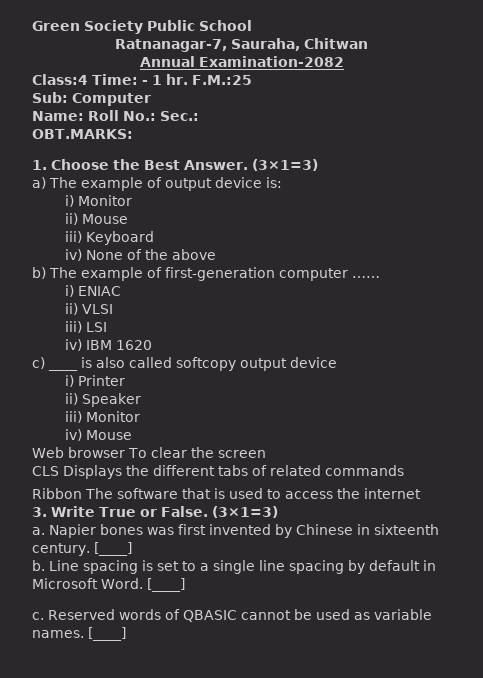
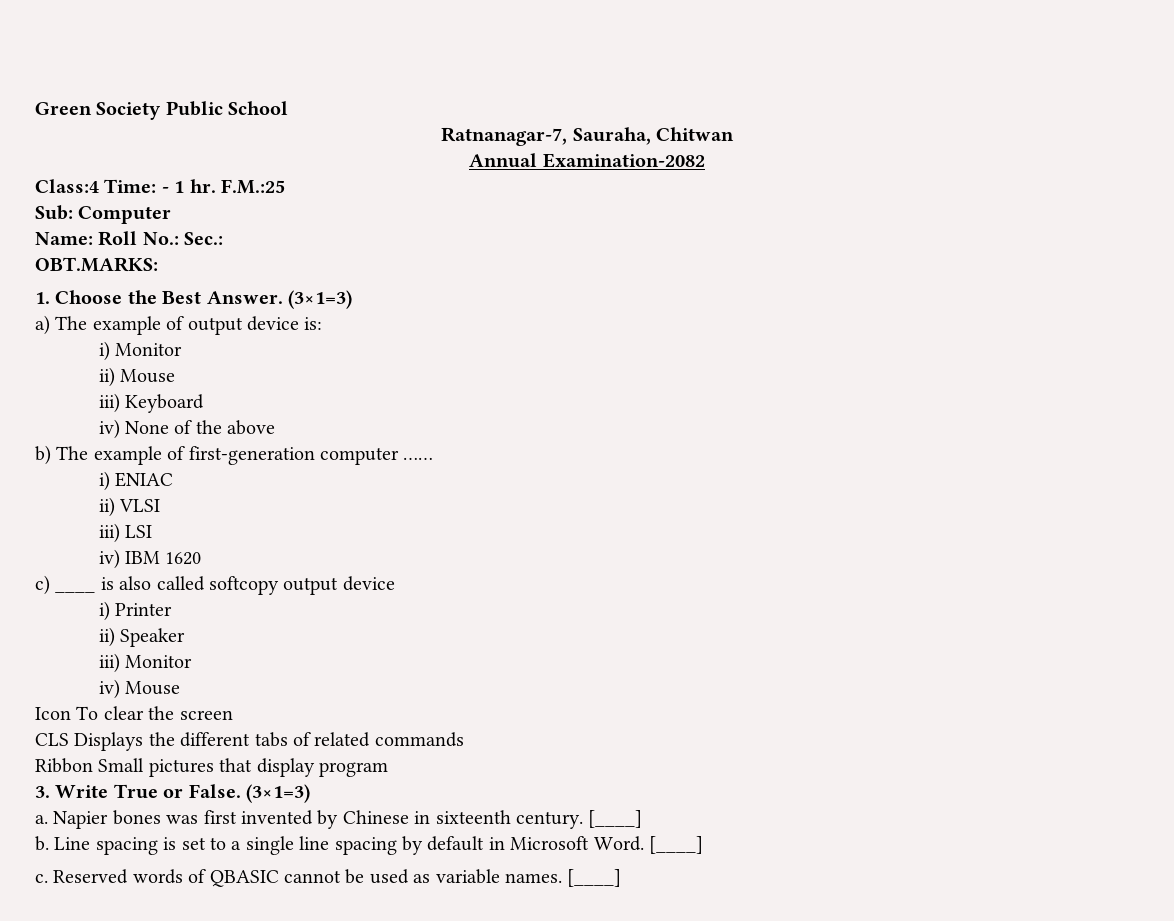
[32,447,125,458] Web browser -> [35,707,71,720] Icon
[85,488,421,499] The software that is used to access the internet -> [98,758,388,777] Small pictures that display program

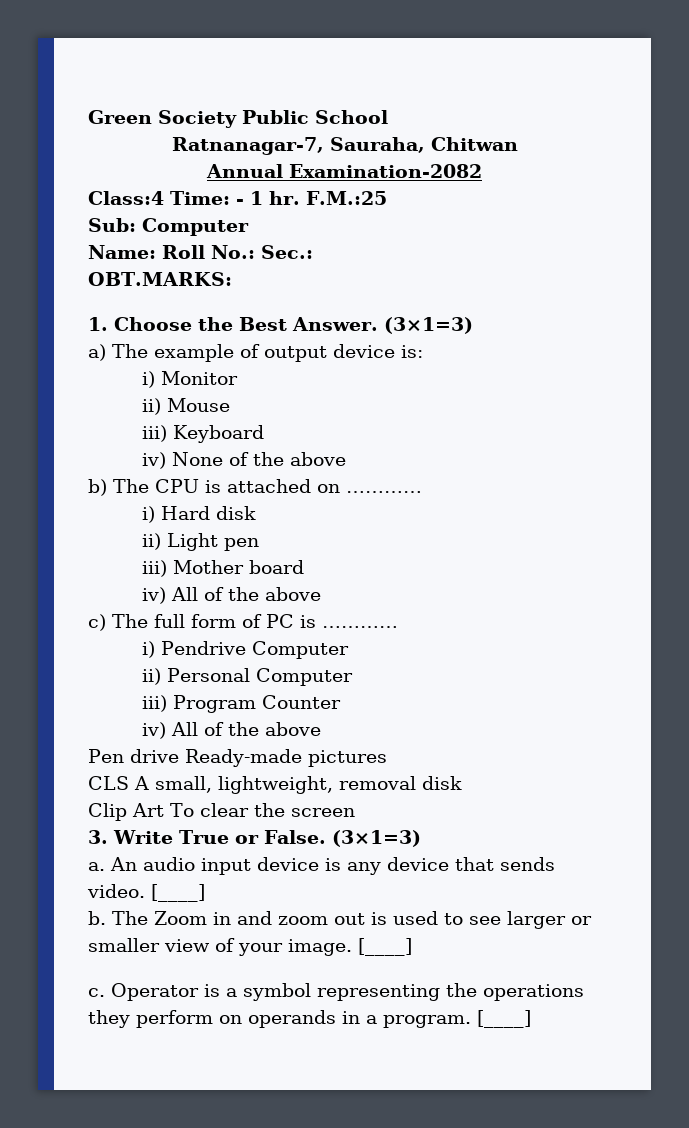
[93,446,434,465] [98,471,173,491] [98,497,160,517] [98,523,152,543] [98,549,202,569] [35,575,96,595] [100,576,395,595] [98,601,172,621] [98,627,185,647] [98,653,192,673] [98,679,180,699] [35,706,233,720] [35,732,464,751] [35,758,388,777] example of first-generation computer …… // i) ENIAC // ii) VLSI // iii) LSI // iv) IBM 1620 // c) ____ is also called softcopy output device // i) Printer // ii) Speaker // iii) Monitor // iv) Mouse // Icon To clear the screen // CLS Displays the different tabs of related commands // Ribbon Small pictures that display program -> [155,479,422,493] [141,506,256,523] [141,533,259,551] [141,560,304,577] [141,587,321,604] [88,614,398,631] [141,641,349,659] [141,668,353,686] [141,695,341,713] [141,722,321,739] [88,749,387,767] [88,776,462,794] [88,803,355,821] CPU is attached on ………… // i) Hard disk // ii) Light pen // iii) Mother board // iv) All of the above // c) The full form of PC is ………… // i) Pendrive Computer // ii) Personal Computer // iii) Program Counter // iv) All of the above // Pen drive Ready-made pictures // CLS A small, lightweight, removal disk // Clip Art To clear the screen
[53,810,643,829] [35,836,703,855] [35,869,562,887] Napier bones was first invented by Chinese in sixteenth century. [____] // b. Line spacing is set to a single line spacing by default in Microsoft Word. [____] // c. Reserved words of QBASIC cannot be used as variable names. -> [110,857,555,875] [87,884,205,902] [88,911,592,929] [88,938,412,956] [88,983,584,1001] [88,1010,471,1028] An audio input device is any device that sends video. [____] // b. The Zoom in and zoom out is used to see larger or smaller view of your image. [____] // c. Operator is a symbol representing the operations they perform on operands in a program.

